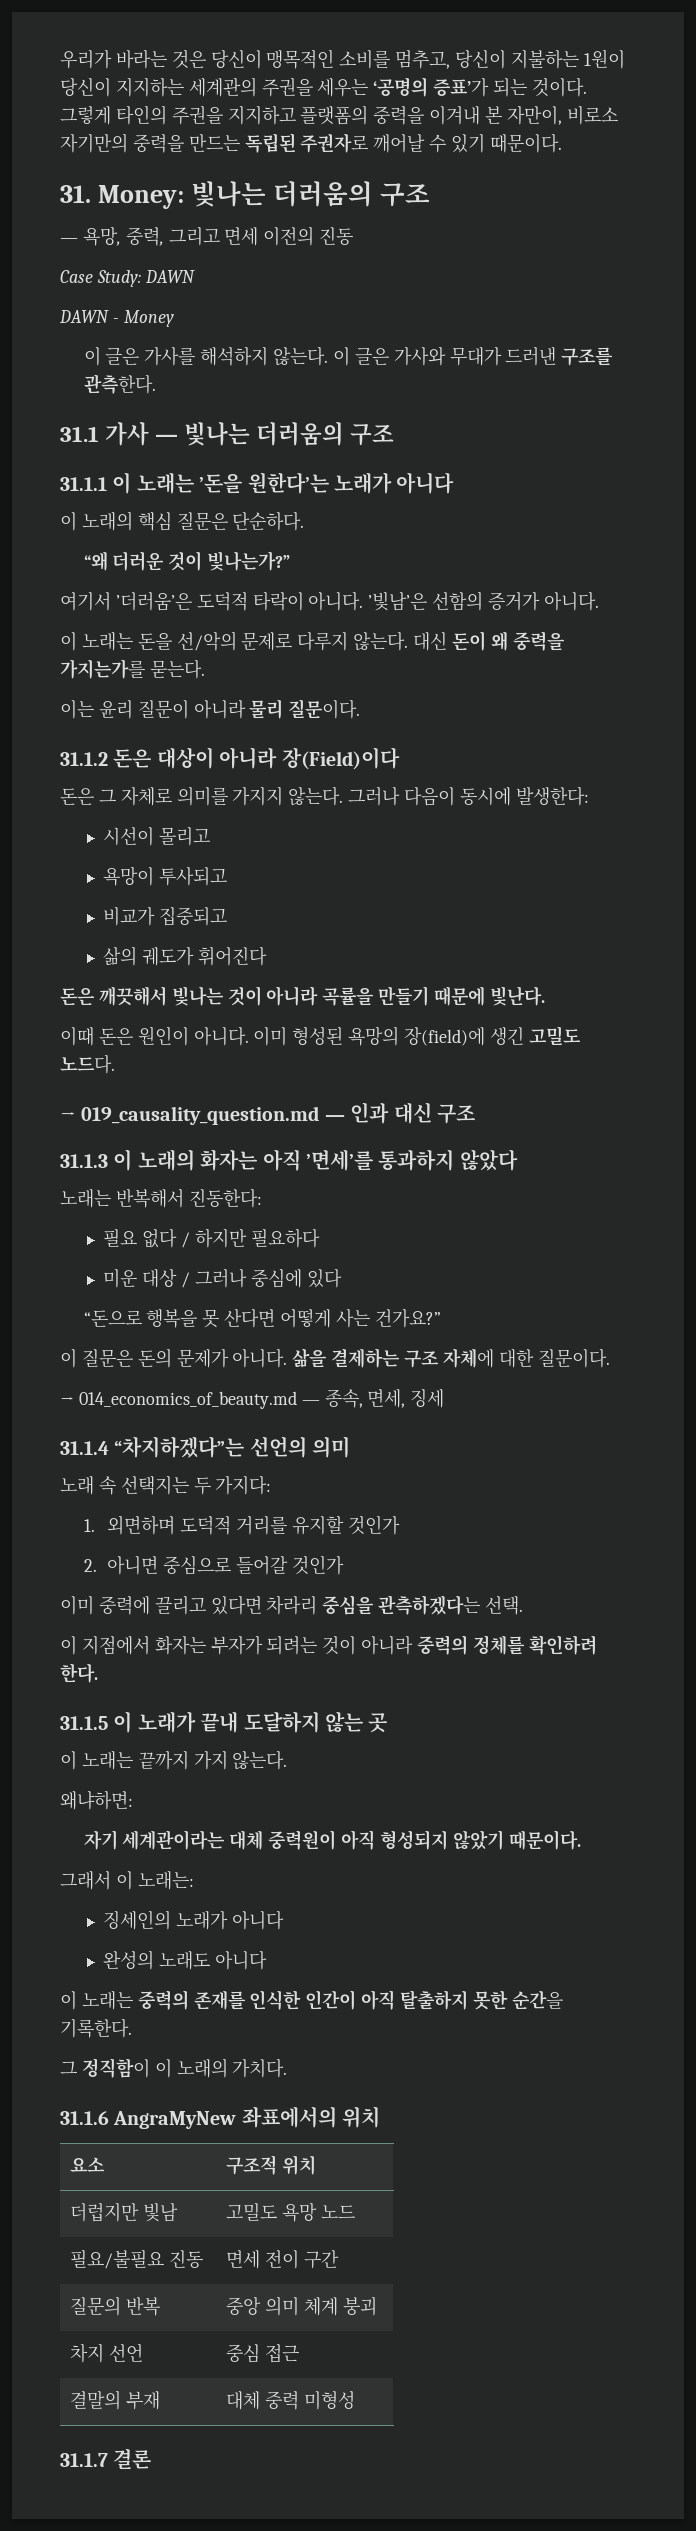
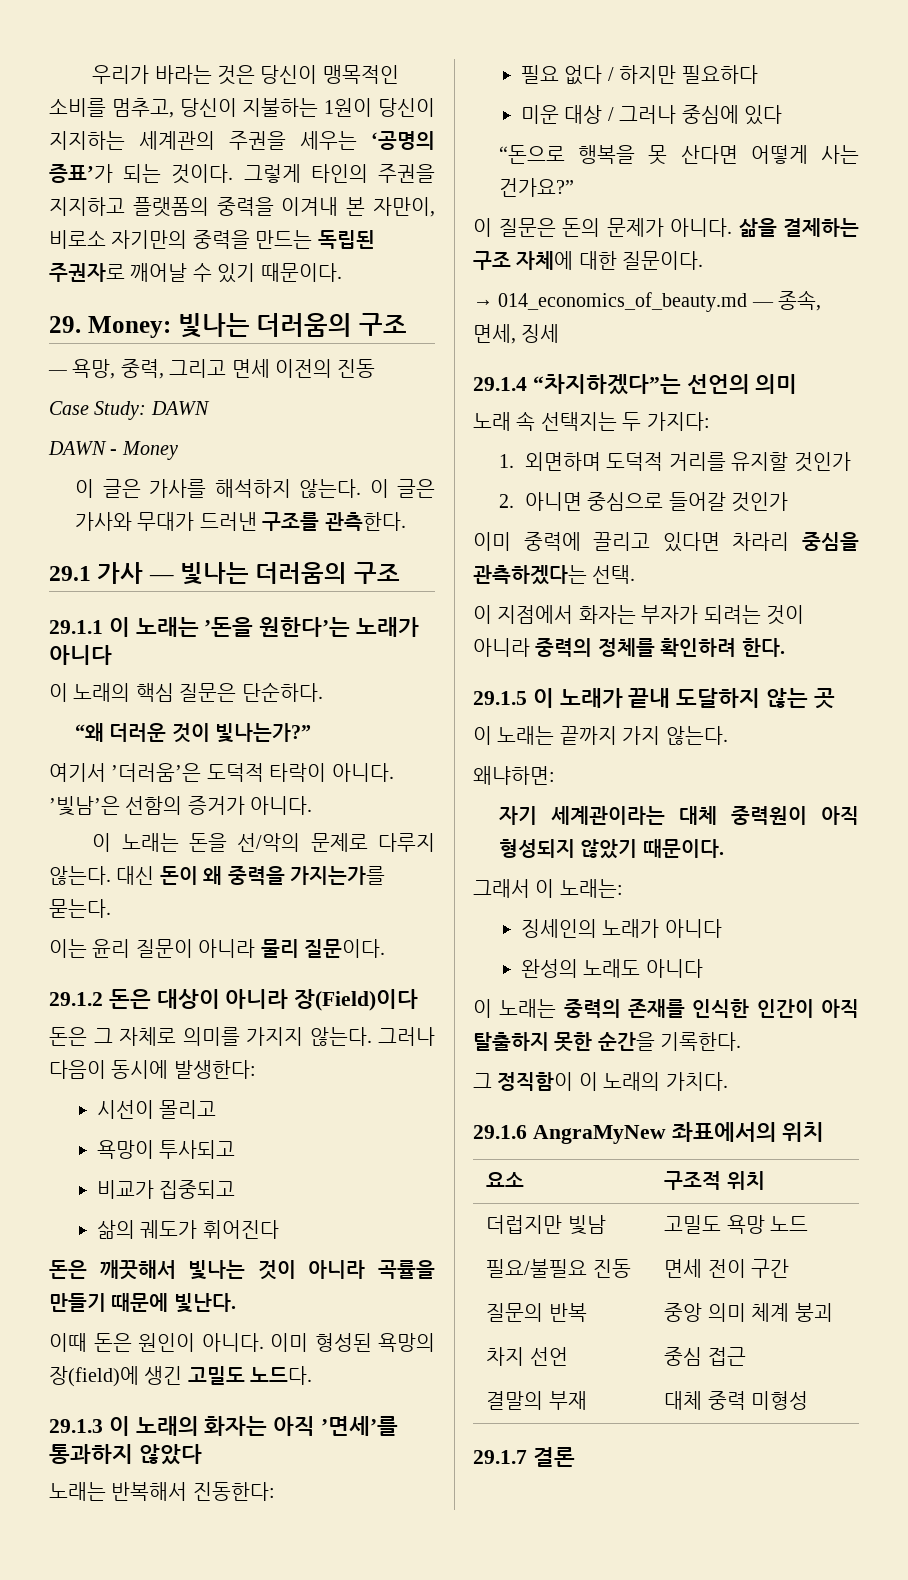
[60,185,91,203] 31. -> [49,316,81,333] 29.
[60,426,99,442] 31.1 -> [49,566,91,581] 29.1
[60,477,107,491] 31.1.1 -> [49,620,103,634] 29.1.1
[60,752,108,766] 31.1.2 -> [49,992,103,1006] 29.1.2
[60,1102,475,1125] [60,1154,108,1168] → 019_causality_question.md — 인과 대신 구조 // 31.1.3 -> [49,1419,103,1433] 29.1.3
[60,1441,109,1455] 31.1.4 -> [473,377,527,391] 29.1.4
[60,1716,108,1730] 31.1.5 -> [473,691,527,705] 29.1.5
[60,2111,109,2125] 31.1.6 -> [473,1125,527,1139] 29.1.6
[60,2453,108,2467] 31.1.7 -> [473,1450,527,1464] 29.1.7

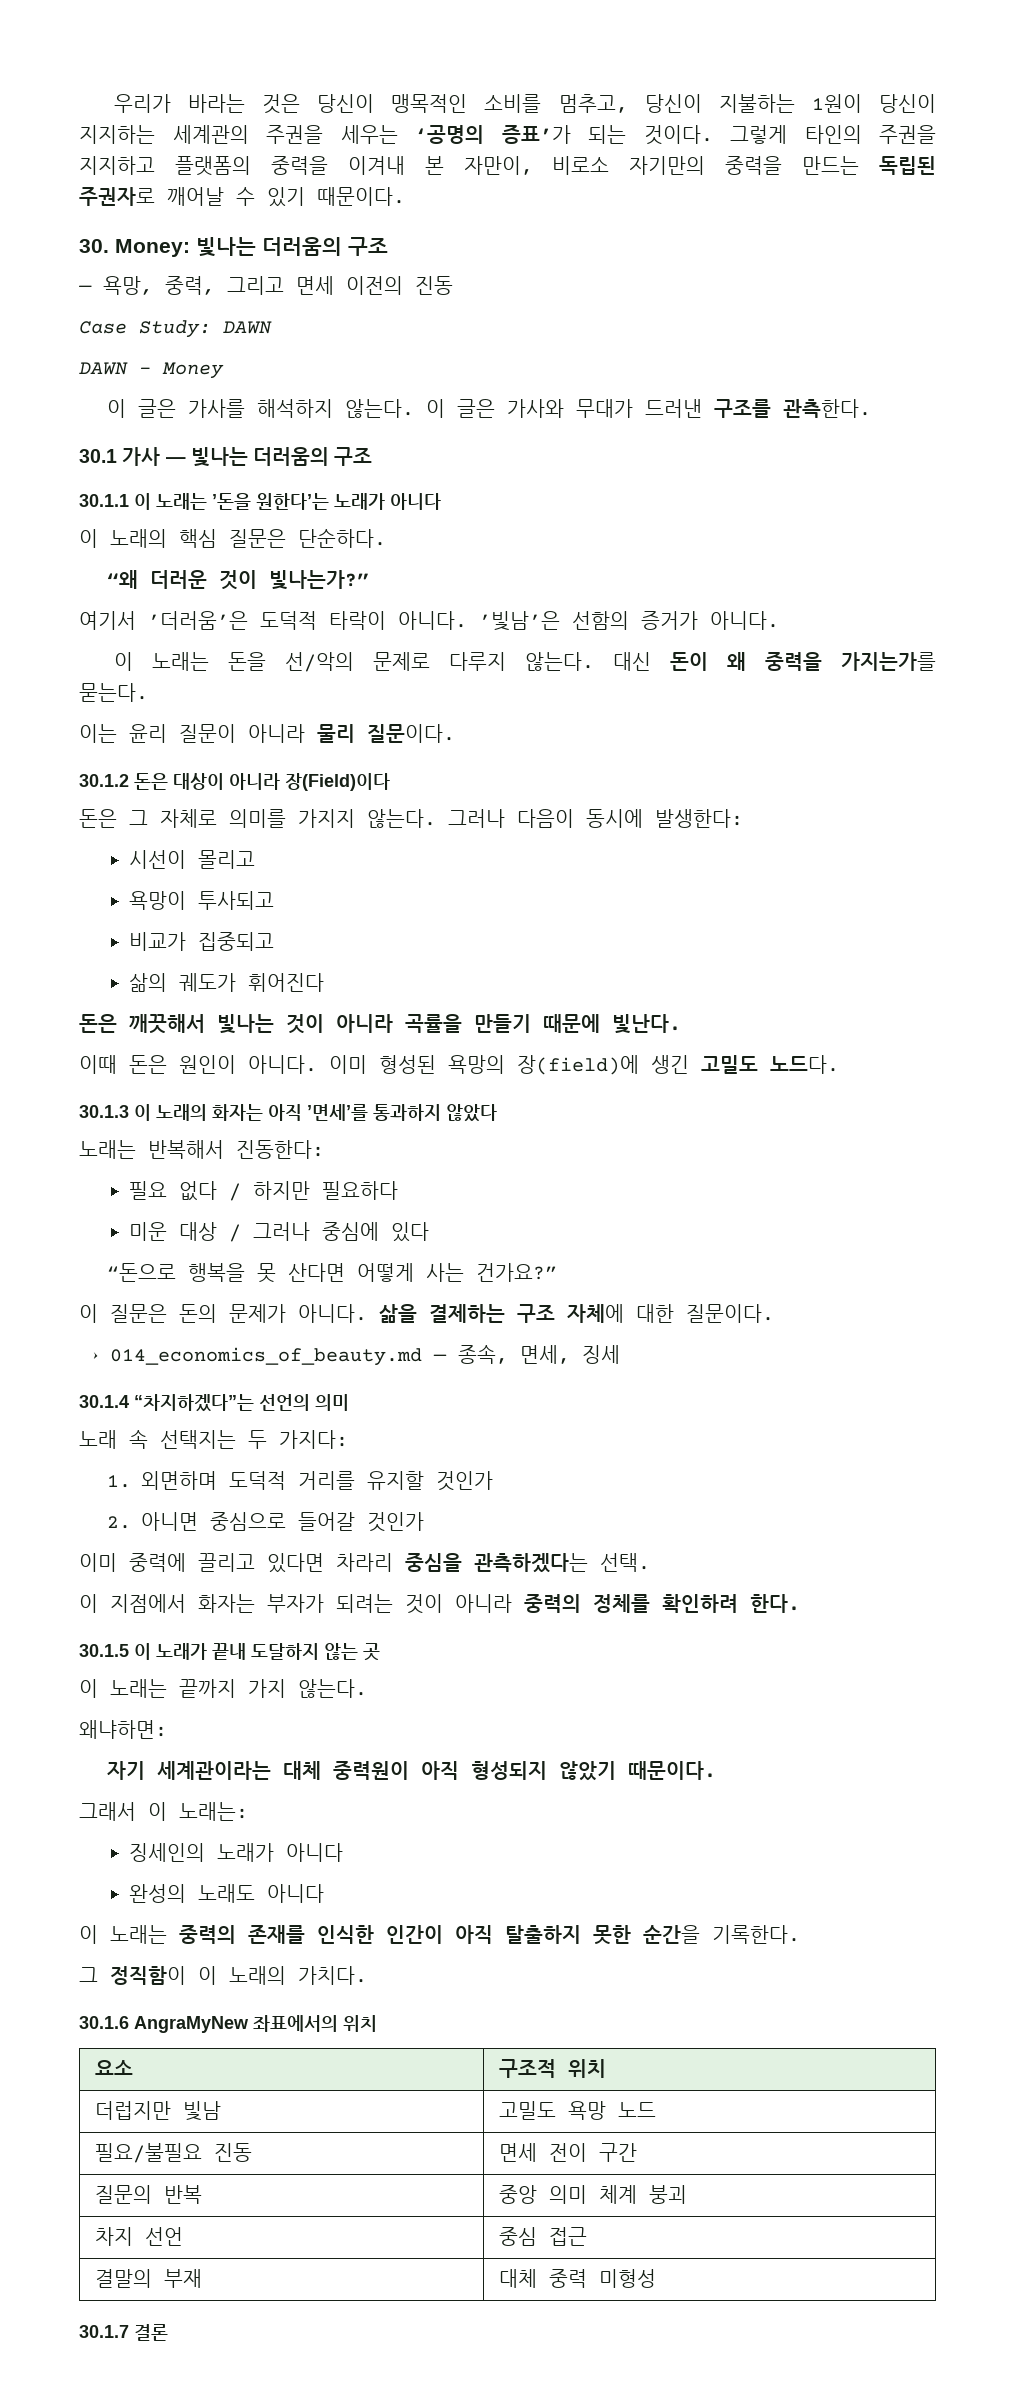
[49,316,81,333] 29. -> [79,239,109,253] 30.
[49,566,91,581] 29.1 -> [79,449,117,463] 30.1
[49,620,103,634] 29.1.1 -> [79,494,129,507] 30.1.1
[49,992,103,1006] 29.1.2 -> [79,774,129,787] 30.1.2
[49,1419,103,1433] 29.1.3 -> [79,1105,129,1118] 30.1.3
[473,377,527,391] 29.1.4 -> [79,1395,129,1408] 30.1.4
[473,691,527,705] 29.1.5 -> [79,1644,129,1657] 30.1.5
[473,1125,527,1139] 29.1.6 -> [79,2016,129,2029] 30.1.6
[473,1450,527,1464] 29.1.7 -> [79,2325,129,2338] 30.1.7

